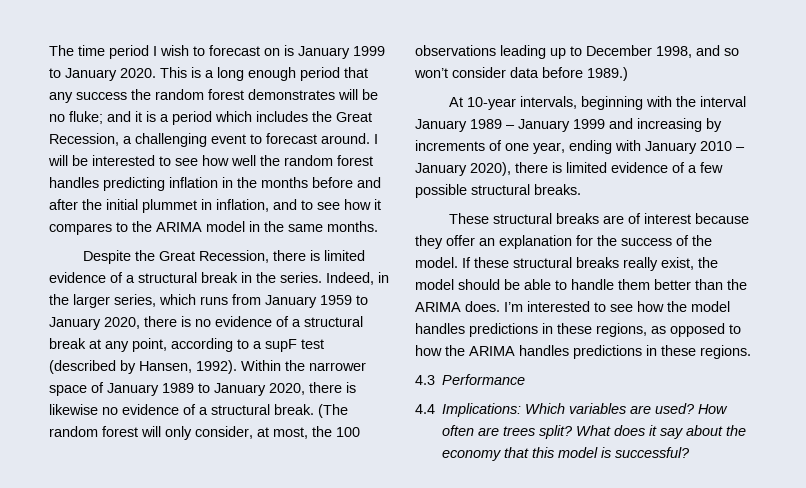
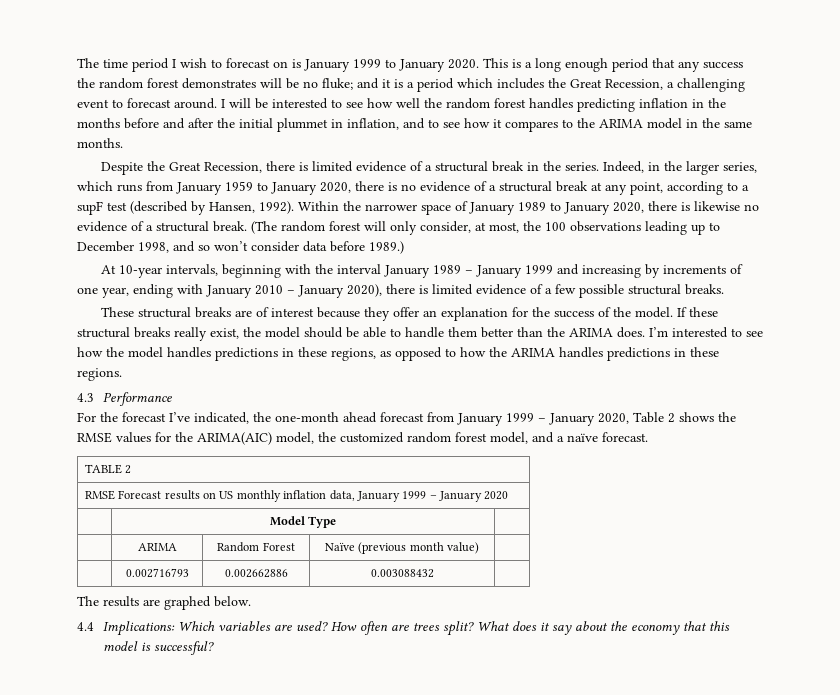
(526, 379) none -> [77,412,736,426] [77,432,648,445] [84,464,132,474] [84,490,509,502] [269,516,337,528] [137,543,177,551] [217,542,295,552] [324,542,480,554] [125,568,189,578] [224,569,288,578] [370,569,434,578] [77,596,251,610] // For the forecast I’ve indicated, the one-month ahead forecast from January 1999 – January 2020, Table 2 shows the RMSE values for the ARIMA(AIC) model, the customized random forest model, and a naïve forecast. // TABLE 2 // RMSE Forecast results on US monthly inflation data, January 1999 – January 2020 // | Model Type | // | ARIMA | Random Forest | Naïve (previous month value) | // | 0.002716793 | 0.002662886 | 0.003088432 | // The results are graphed below.

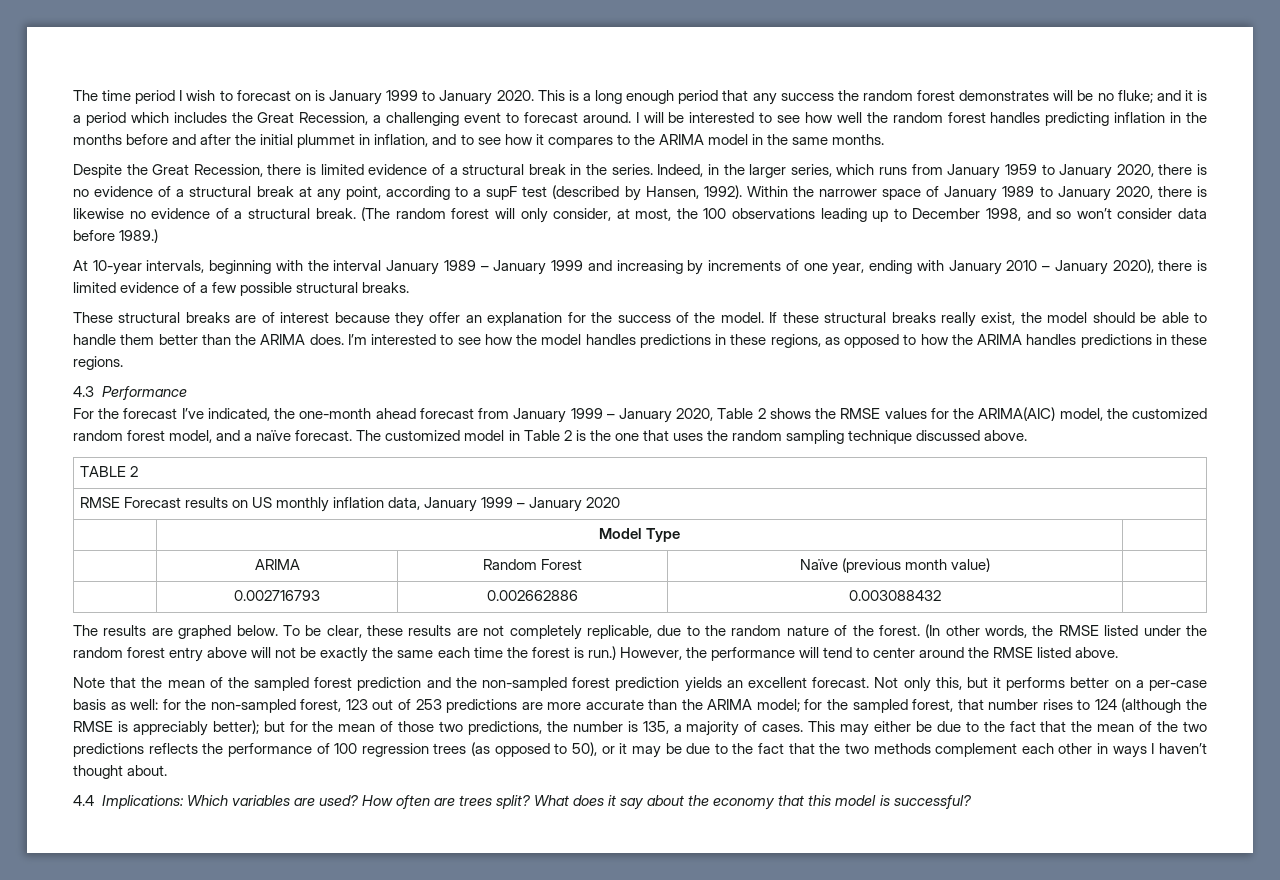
(648, 437) none -> [356,430,1028,444] The customized model in Table 2 is the one that uses the random sampling technique discussed above.
(251, 601) none -> [282,624,1207,640] [73,646,1119,662] [73,677,1208,692] [73,698,1207,713] [73,720,1207,736] [73,742,1208,758] [73,765,168,779] To be clear, these results are not completely replicable, due to the random nature of the forest. (In other words, the RMSE listed under the random forest entry above will not be exactly the same each time the forest is run.) However, the performance will tend to center around the RMSE listed above. // Note that the mean of the sampled forest prediction and the non-sampled forest prediction yields an excellent forecast. Not only this, but it performs better on a per-case basis as well: for the non-sampled forest, 123 out of 253 predictions are more accurate than the ARIMA model; for the sampled forest, that number rises to 124 (although the RMSE is appreciably better); but for the mean of those two predictions, the number is 135, a majority of cases. This may either be due to the fact that the mean of the two predictions reflects the performance of 100 regression trees (as opposed to 50), or it may be due to the fact that the two methods complement each other in ways I haven’t thought about.

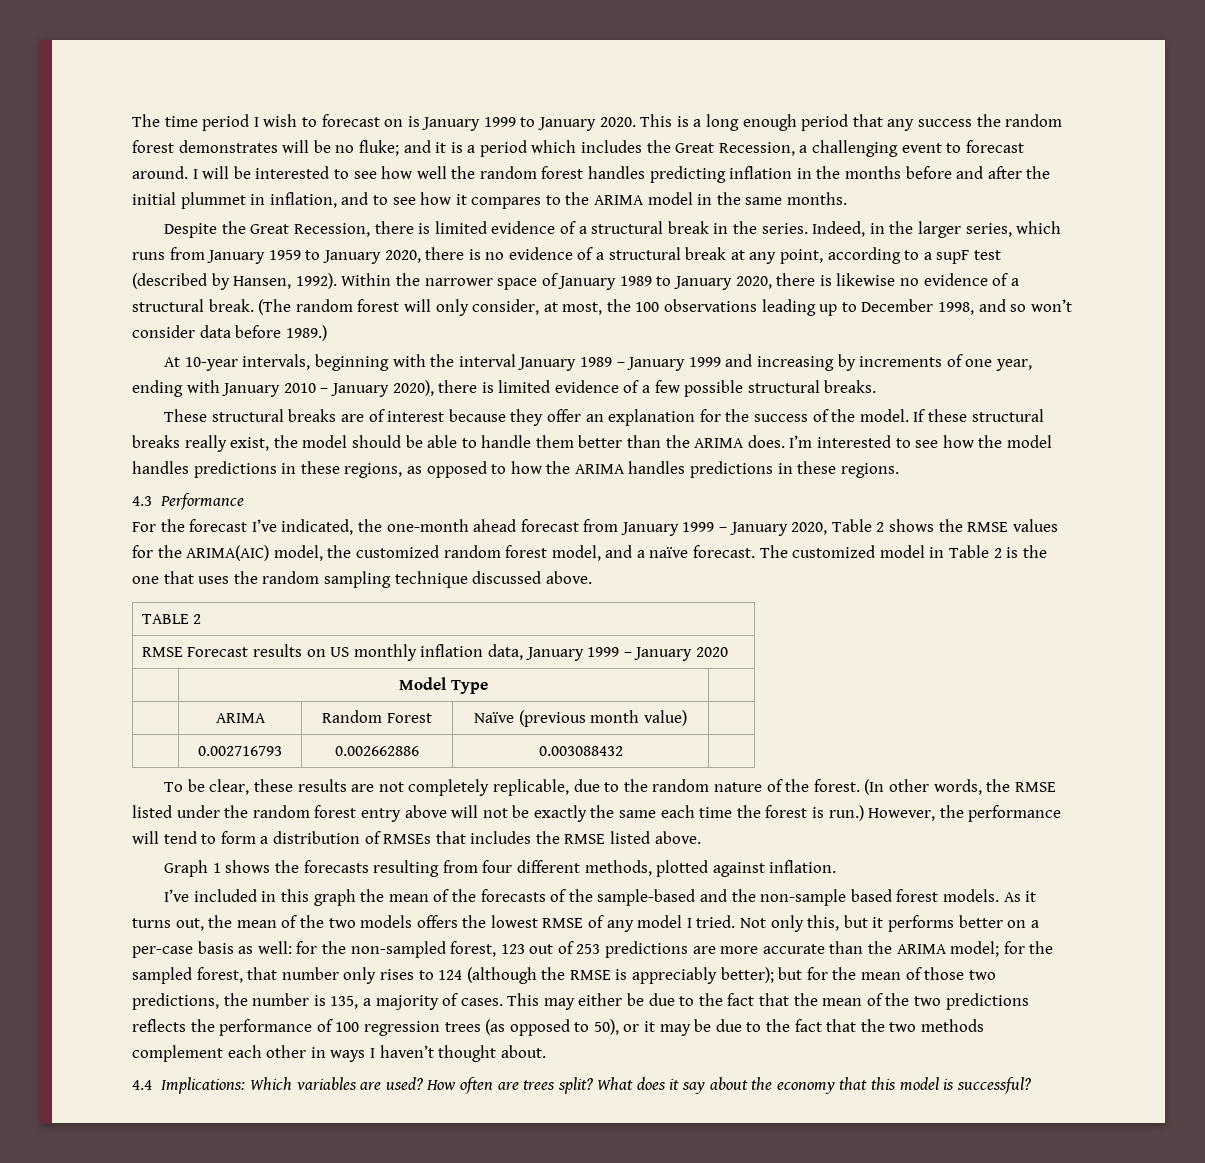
[73,625,278,639] The results are graphed below. -> (623, 751) none
[873,647,1119,658] [73,677,870,692] center around the RMSE listed above. // Note that the mean of the sampled forest prediction and the non-sampled forest prediction yields an excellent forecast. -> [220,831,701,844] [164,860,837,877] [164,889,1037,906] [132,915,736,932] form a distribution of RMSEs that includes the RMSE listed above. // Graph 1 shows the forecasts resulting from four different methods, plotted against inflation. // I’ve included in this graph the mean of the forecasts of the sample-based and the non-sample based forest models. As it turns out, the mean of the two models offers the lowest RMSE of any model I tried.
(1039, 704) none -> [343,967,377,984] only

